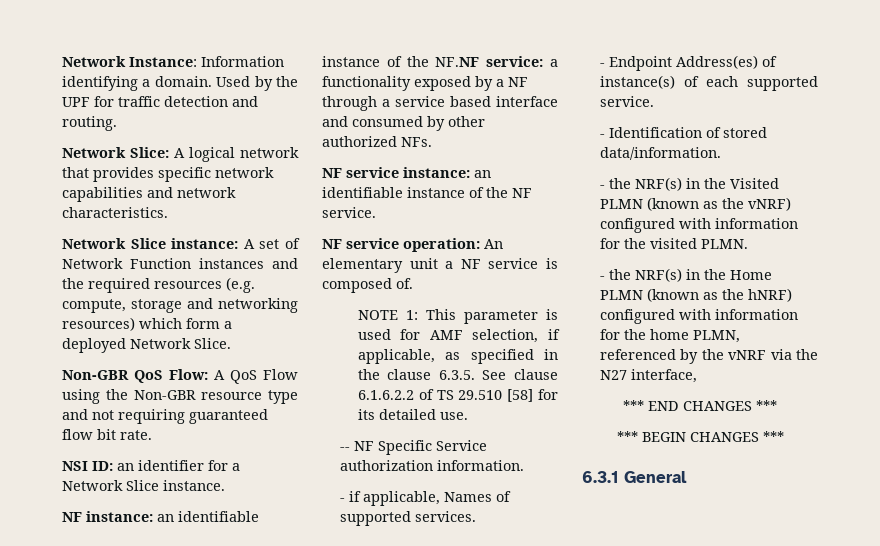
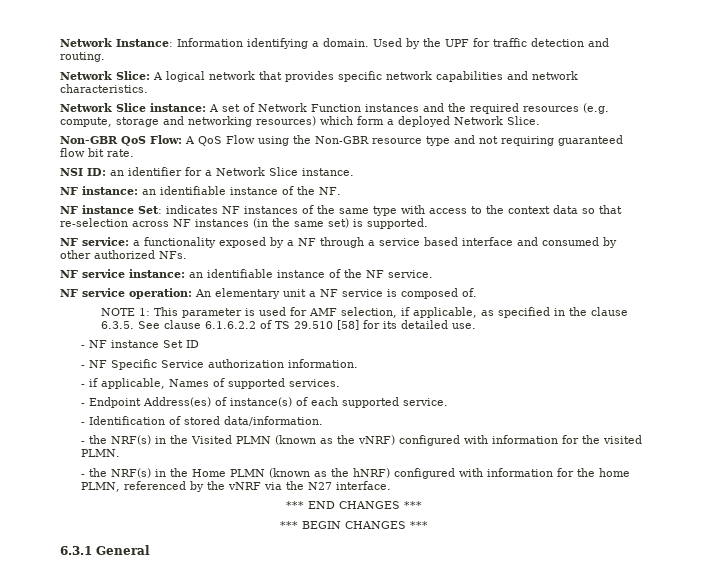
[435,57,480,67] NF.NF -> [319,187,341,195] [60,205,622,216] [60,218,428,229] [60,238,78,246] NF. // NF instance Set: indicates NF instances of the same type with access to the context data so that re-selection across NF instances (in the same set) is supported. // NF
[339,447,350,451] -- -> [80,340,199,348] [80,365,85,368] - NF instance Set ID // -
[630,369,697,383] interface, -> [335,481,391,490] interface.

